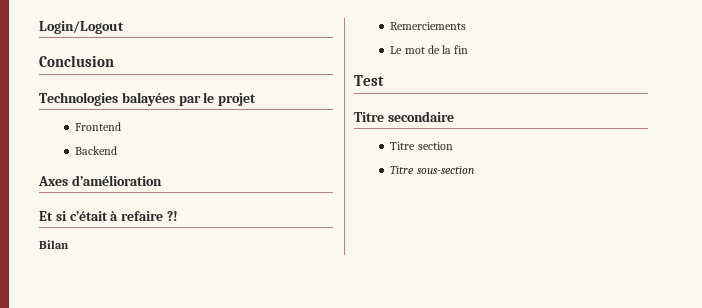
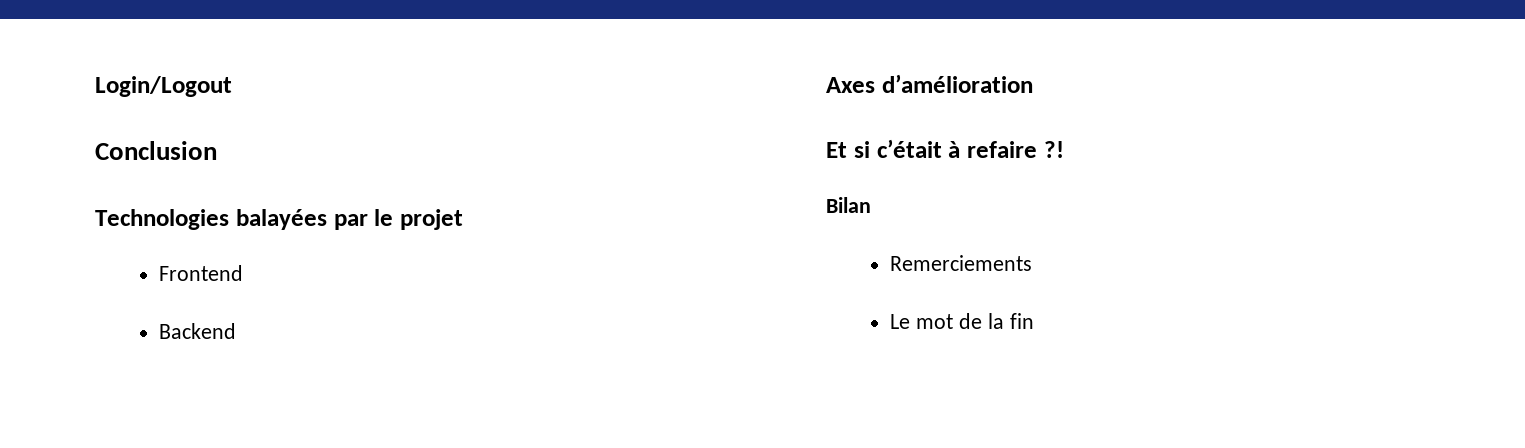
[354,75,384,86] [354,111,454,122] [390,142,453,150] [390,166,474,174] // Test // Titre secondaire // Titre section // Titre sous-section -> (1034, 321) none

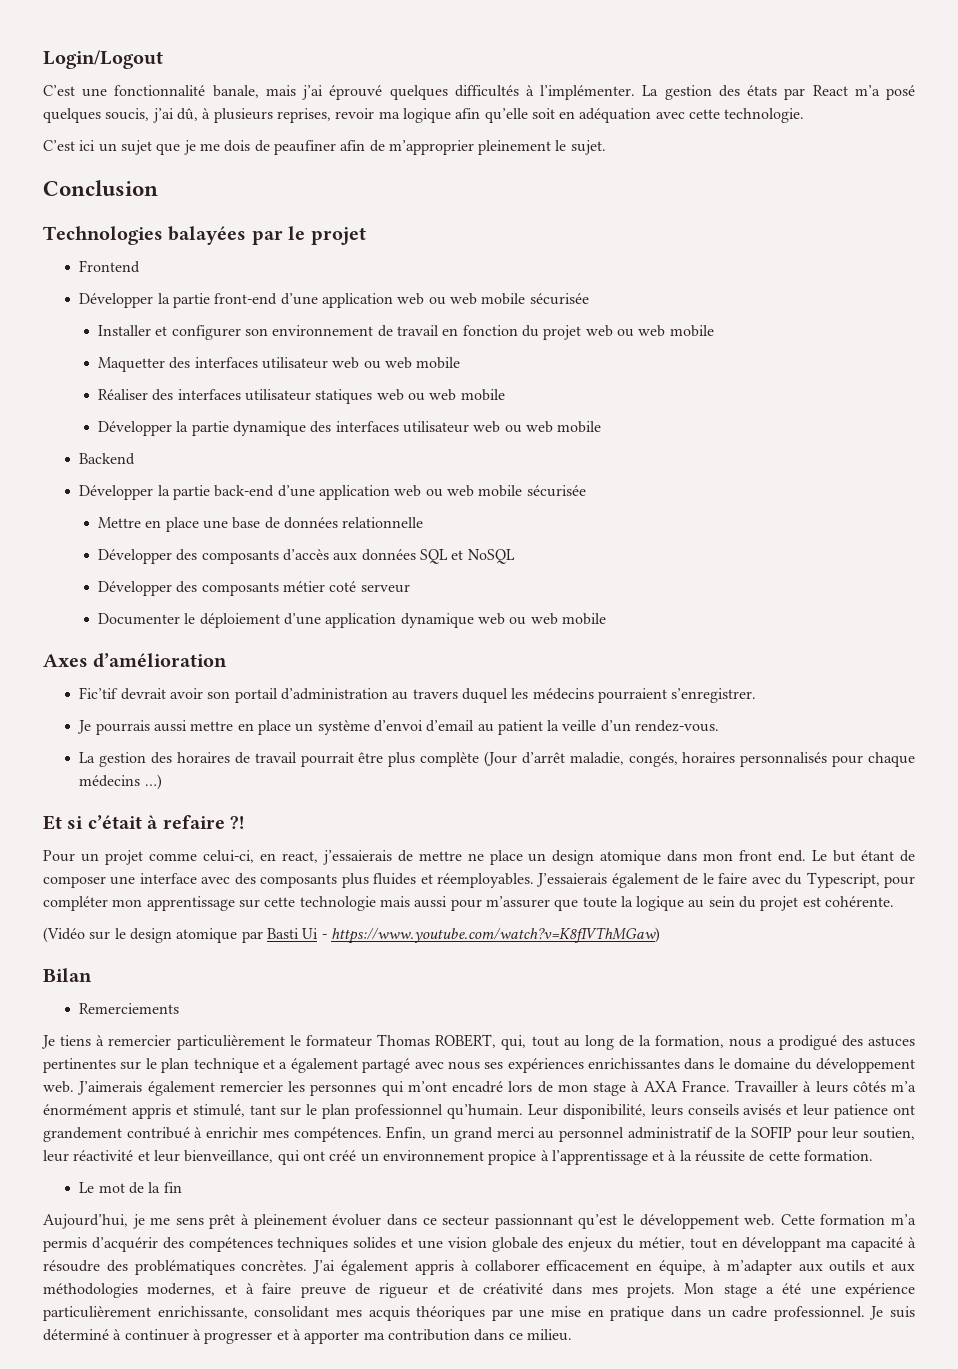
(232, 86) none -> [43,85,915,100] [43,108,805,123] [43,140,606,155] // C’est une fonctionnalité banale, mais j’ai éprouvé quelques difficultés à l’implémenter. La gestion des états par React m’a posé quelques soucis, j’ai dû, à plusieurs reprises, revoir ma logique afin qu’elle soit en adéquation avec cette technologie. // C’est ici un sujet que je me dois de peaufiner afin de m’approprier pleinement le sujet.
[159,323,237,339] [826,74,1033,93] Backend // Axes d’amélioration -> [79,293,589,308] [98,325,714,340] [98,357,461,372] [98,389,505,404] [98,421,602,436] [79,453,136,465] [79,485,586,500] [98,517,424,532] [98,549,515,564] [98,581,410,596] [98,613,606,628] [43,653,228,668] [79,687,757,703] [77,720,720,735] [79,751,915,767] [79,774,162,790] Développer la partie front-end d’une application web ou web mobile sécurisée // Installer et configurer son environnement de travail en fonction du projet web ou web mobile // Maquetter des interfaces utilisateur web ou web mobile // Réaliser des interfaces utilisateur statiques web ou web mobile // Développer la partie dynamique des interfaces utilisateur web ou web mobile // Backend // Développer la partie back-end d’une application web ou web mobile sécurisée // Mettre en place une base de données relationnelle // Développer des composants d’accès aux données SQL et NoSQL // Développer des composants métier coté serveur // Documenter le déploiement d’une application dynamique web ou web mobile // Axes d’amélioration // Fic’tif devrait avoir son portail d’administration au travers duquel les médecins pourraient s’enregistrer. // Je pourrais aussi mettre en place un système d’envoi d’email au patient la veille d’un rendez-vous. // La gestion des horaires de travail pourrait être plus complète (Jour d’arrêt maladie, congés, horaires personnalisés pour chaque médecins …)
[826,197,871,213] [890,255,1033,271] Bilan // Remerciements -> [43,850,916,865] [43,872,916,888] [43,896,895,911] [43,927,660,944] [43,968,92,982] [79,1003,180,1014] [41,1034,915,1050] [43,1058,916,1073] [43,1080,916,1096] [43,1104,916,1119] [43,1126,915,1142] [43,1150,874,1165] Pour un projet comme celui-ci, en react, j’essaierais de mettre ne place un design atomique dans mon front end. Le but étant de composer une interface avec des composants plus fluides et réemployables. J’essaierais également de le faire avec du Typescript, pour compléter mon apprentissage sur cette technologie mais aussi pour m’assurer que toute la logique au sein du projet est cohérente. // (Vidéo sur le design atomique par Basti Ui - https://www.youtube.com/watch?v=K8fIVThMGaw) // Bilan // Remerciements // Je tiens à remercier particulièrement le formateur Thomas ROBERT, qui, tout au long de la formation, nous a prodigué des astuces pertinentes sur le plan technique et a également partagé avec nous ses expériences enrichissantes dans le domaine du développement web. J’aimerais également remercier les personnes qui m’ont encadré lors de mon stage à AXA France. Travailler à leurs côtés m’a énormément appris et stimulé, tant sur le plan professionnel qu’humain. Leur disponibilité, leurs conseils avisés et leur patience ont grandement contribué à enrichir mes compétences. Enfin, un grand merci au personnel administratif de la SOFIP pour leur soutien, leur réactivité et leur bienveillance, qui ont créé un environnement propice à l’apprentissage et à la réussite de cette formation.
(1034, 321) none -> [43,1214,916,1229] [43,1237,917,1252] [43,1260,916,1275] [43,1283,915,1298] [43,1306,915,1321] [43,1329,572,1344] // Aujourd’hui, je me sens prêt à pleinement évoluer dans ce secteur passionnant qu’est le développement web. Cette formation m’a permis d’acquérir des compétences techniques solides et une vision globale des enjeux du métier, tout en développant ma capacité à résoudre des problématiques concrètes. J’ai également appris à collaborer efficacement en équipe, à m’adapter aux outils et aux méthodologies modernes, et à faire preuve de rigueur et de créativité dans mes projets. Mon stage a été une expérience particulièrement enrichissante, consolidant mes acquis théoriques par une mise en pratique dans un cadre professionnel. Je suis déterminé à continuer à progresser et à apporter ma contribution dans ce milieu.

